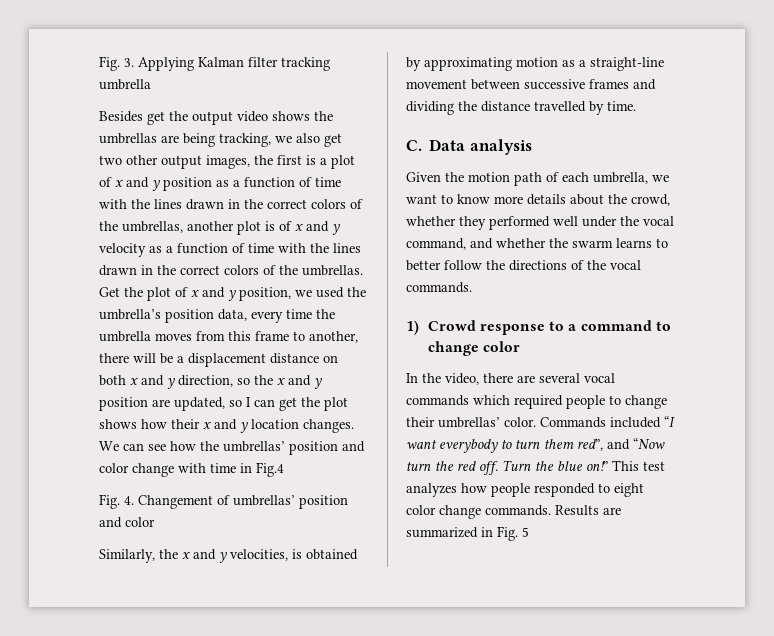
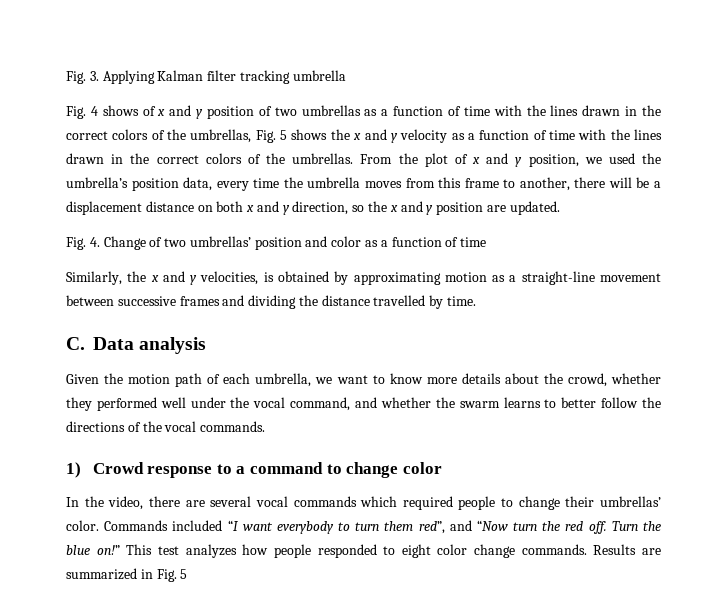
[99,111,333,125] [99,133,342,147] [99,155,355,169] Besides get the output video shows the umbrellas are being tracking, we also get two other output images, the first is a plot -> [66,105,139,119] Fig. 4 shows
(212, 184) none -> [258,105,361,116] of two umbrellas
[187,221,292,235] another plot is of -> [255,129,350,143] Fig. 5 shows the
[99,287,120,297] Get -> [360,154,393,164] From
[174,397,348,411] [99,419,354,433] [99,441,365,455] [99,462,284,477] [99,494,348,509] [99,517,155,528] updated, so I can get the plot shows how their x and y location changes. We can see how the umbrellas’ position and color change with time in Fig.4 // Fig. 4. Changement of umbrellas’ position and color -> [509,201,560,215] [66,236,487,250] updated. // Fig. 4. Change of two umbrellas’ position and color as a function of time

